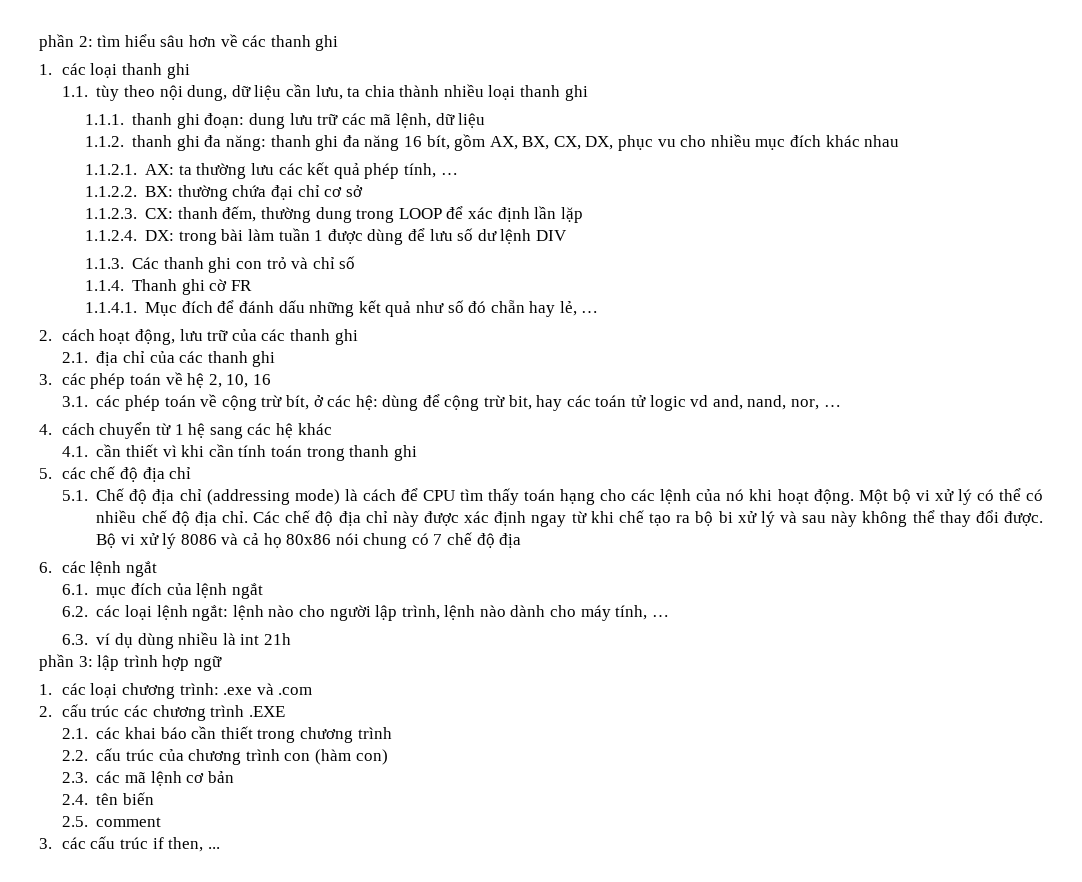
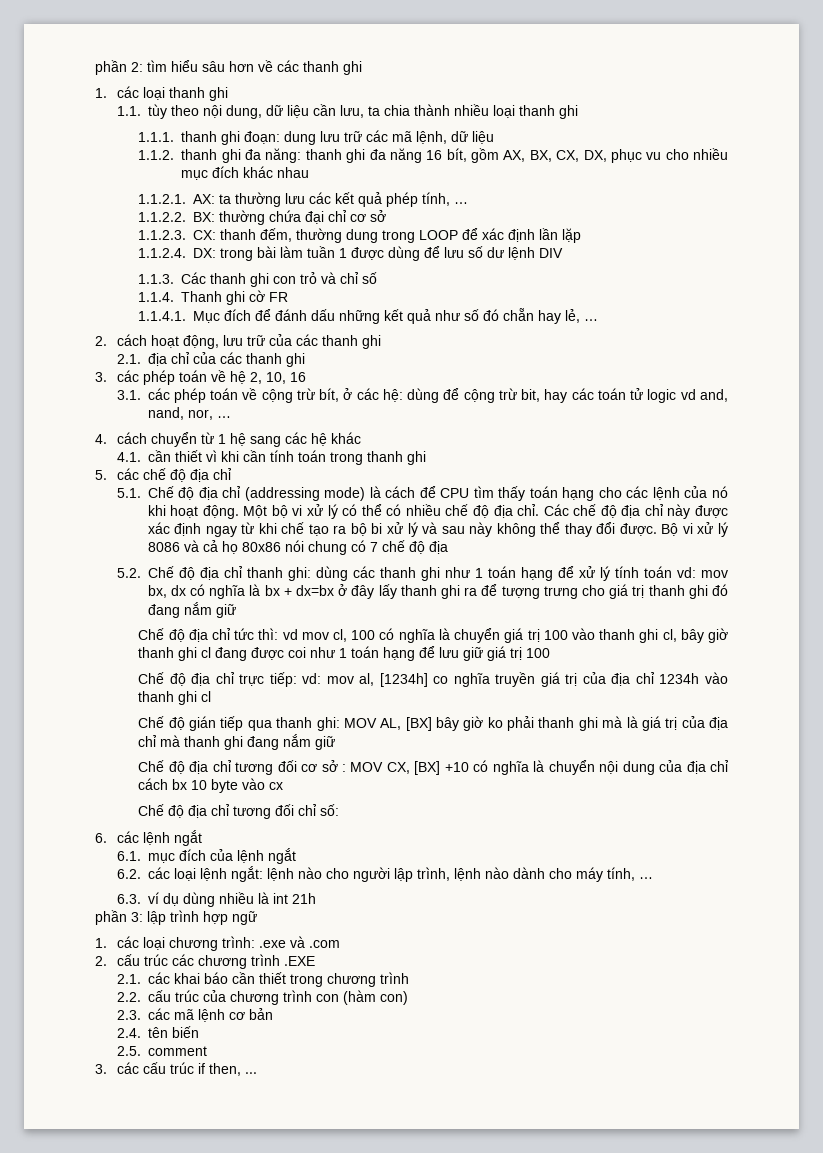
(522, 540) none -> [116,566,728,581] [147,584,728,599] [147,602,236,618] [138,628,728,643] [138,646,551,661] [138,672,728,687] [138,691,212,705] [138,716,728,731] [138,734,336,750] [138,760,729,775] [138,778,284,793] [138,804,340,819] // 5.2. Chế độ địa chỉ thanh ghi: dùng các thanh ghi như 1 toán hạng để xử lý tính toán vd: mov bx, dx có nghĩa là bx + dx=bx ở đây lấy thanh ghi ra để tượng trưng cho giá trị thanh ghi đó đang nắm giữ // Chế độ địa chỉ tức thì: vd mov cl, 100 có nghĩa là chuyển giá trị 100 vào thanh ghi cl, bây giờ thanh ghi cl đang được coi như 1 toán hạng để lưu giữ giá trị 100 // Chế độ địa chỉ trực tiếp: vd: mov al, [1234h] co nghĩa truyền giá trị của địa chỉ 1234h vào thanh ghi cl // Chế độ gián tiếp qua thanh ghi: MOV AL, [BX] bây giờ ko phải thanh ghi mà là giá trị của địa chỉ mà thanh ghi đang nắm giữ // Chế độ địa chỉ tương đối cơ sở : MOV CX, [BX] +10 có nghĩa là chuyển nội dung của địa chỉ cách bx 10 byte vào cx // Chế độ địa chỉ tương đối chỉ số:

